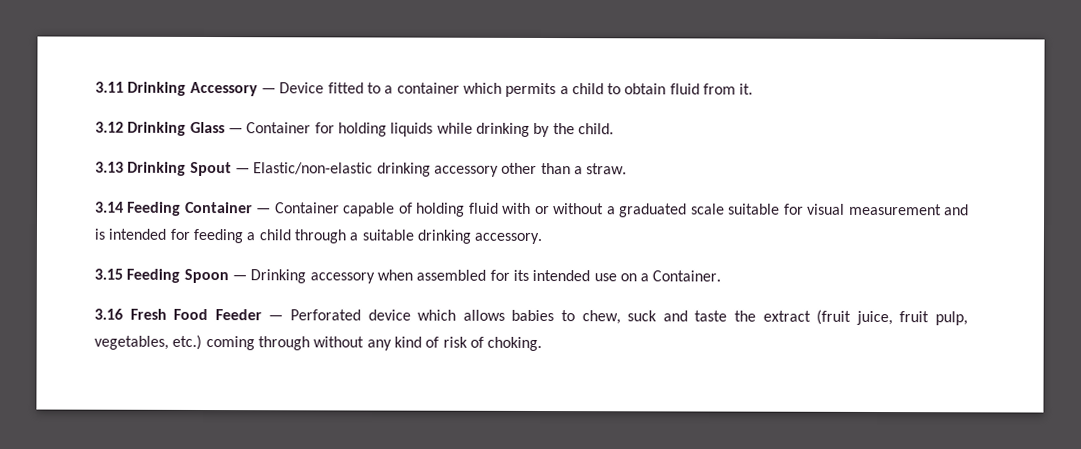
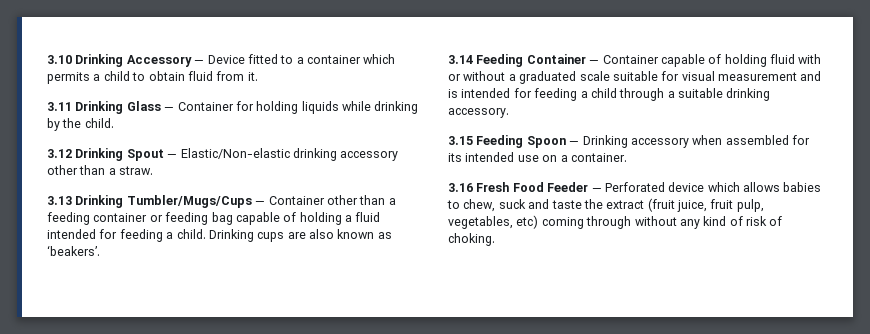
[95,81,124,93] 3.11 -> [47,55,72,64] 3.10
[95,121,124,133] 3.12 -> [47,102,72,111] 3.11
[95,161,124,173] 3.13 -> [47,149,72,158] 3.12
[253,162,374,175] Elastic/non-elastic -> [180,148,290,159] Elastic/Non-elastic
(628, 169) none -> [47,195,396,208] [47,212,381,225] [47,229,392,242] [47,245,100,256] // 3.13 Drinking Tumbler/Mugs/Cups — Container other than a feeding container or feeding bag capable of holding a fluid intended for feeding a child. Drinking cups are also known as ‘beakers’.
[652,270,722,282] Container. -> [570,153,627,162] container.
[172,334,203,350] etc.) -> [516,215,539,229] etc)

